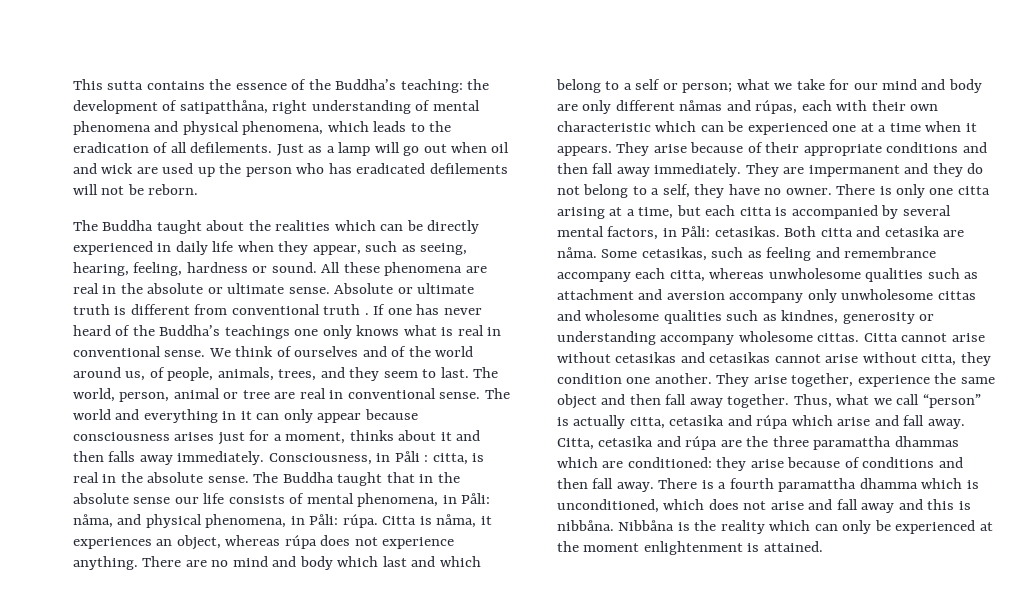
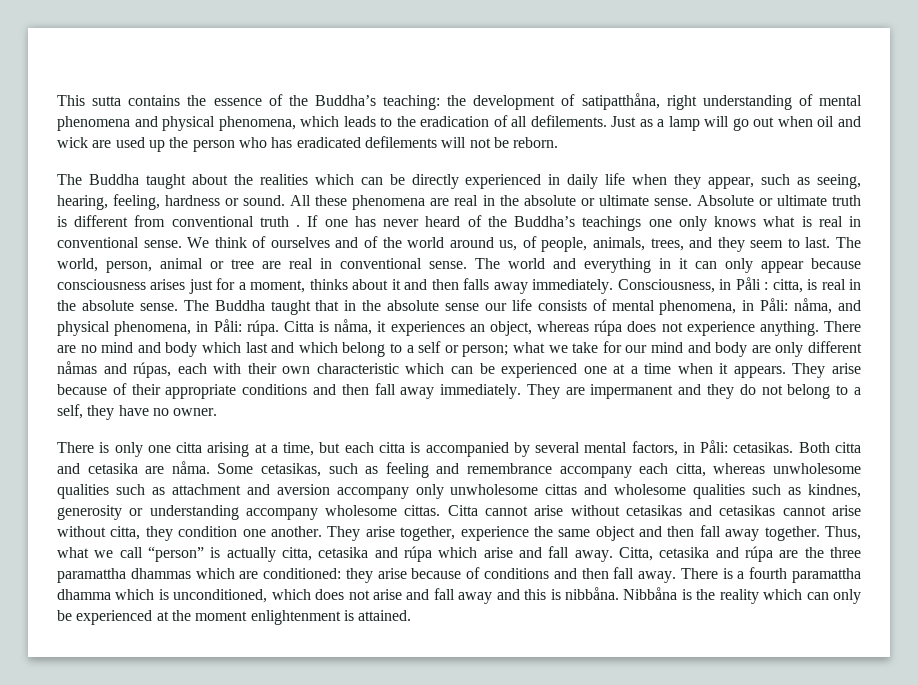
(832, 191) none -> (218, 412) //

